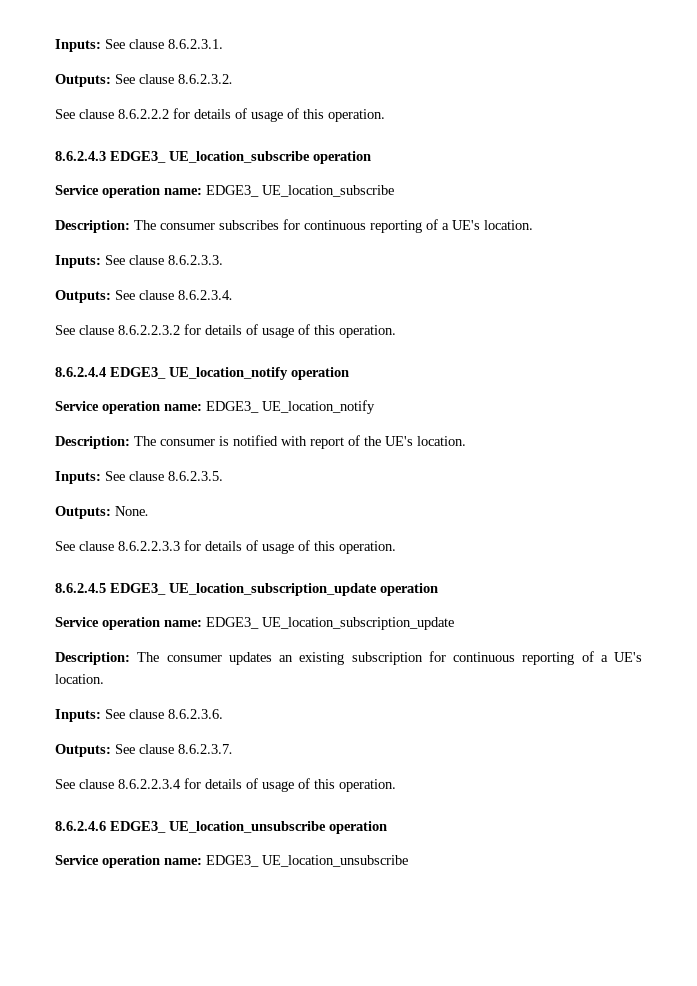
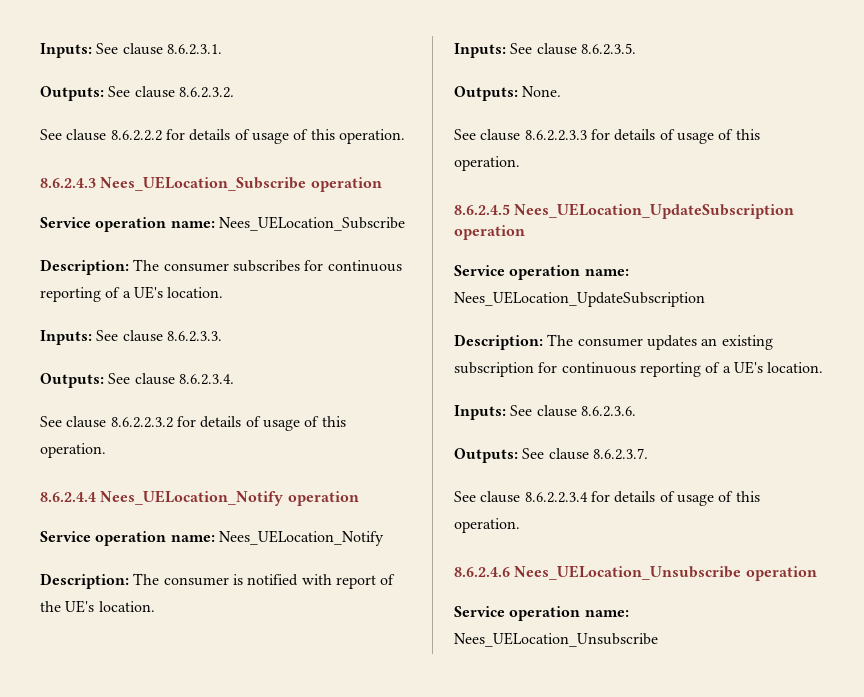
[110,151,371,164] [55,185,394,198] EDGE3_ UE_location_subscribe operation // Service operation name: EDGE3_ UE_location_subscribe -> [100,176,382,192] [40,216,405,232] Nees_UELocation_Subscribe operation // Service operation name: Nees_UELocation_Subscribe
[110,367,349,380] [55,400,375,414] EDGE3_ UE_location_notify operation // Service operation name: EDGE3_ UE_location_notify -> [100,490,359,506] [40,530,384,546] Nees_UELocation_Notify operation // Service operation name: Nees_UELocation_Notify
[110,583,438,596] [55,617,454,630] EDGE3_ UE_location_subscription_update operation // Service operation name: EDGE3_ UE_location_subscription_update -> [514,203,795,219] [454,225,525,240] [454,265,629,280] [454,291,705,307] Nees_UELocation_UpdateSubscription operation // Service operation name: Nees_UELocation_UpdateSubscription
[110,821,387,834] [55,855,408,868] EDGE3_ UE_location_unsubscribe operation // Service operation name: EDGE3_ UE_location_unsubscribe -> [514,565,817,581] [454,606,629,621] [454,632,658,647] Nees_UELocation_Unsubscribe operation // Service operation name: Nees_UELocation_Unsubscribe

